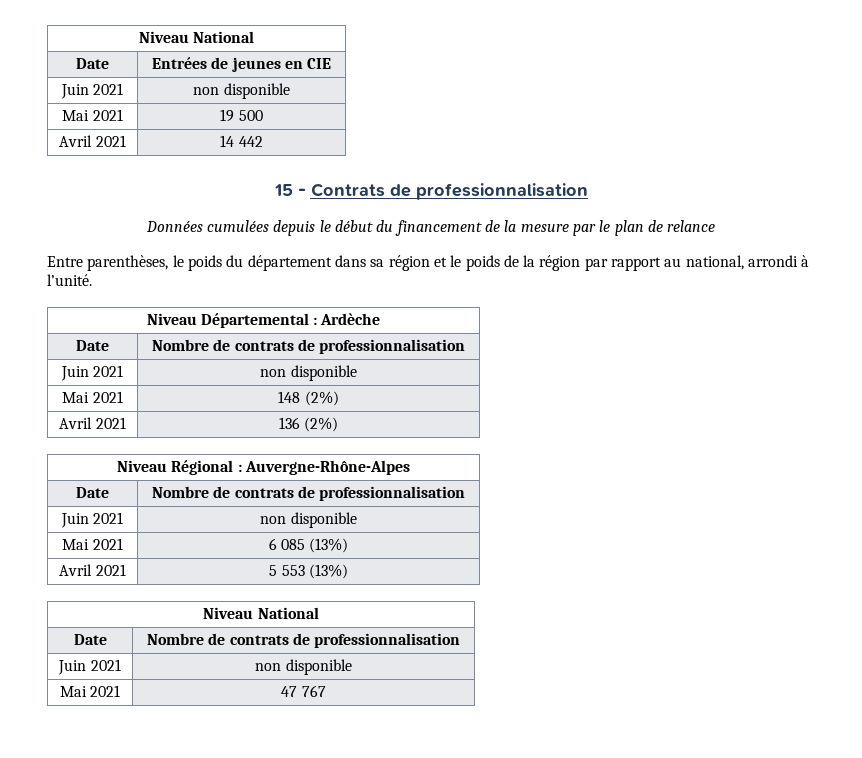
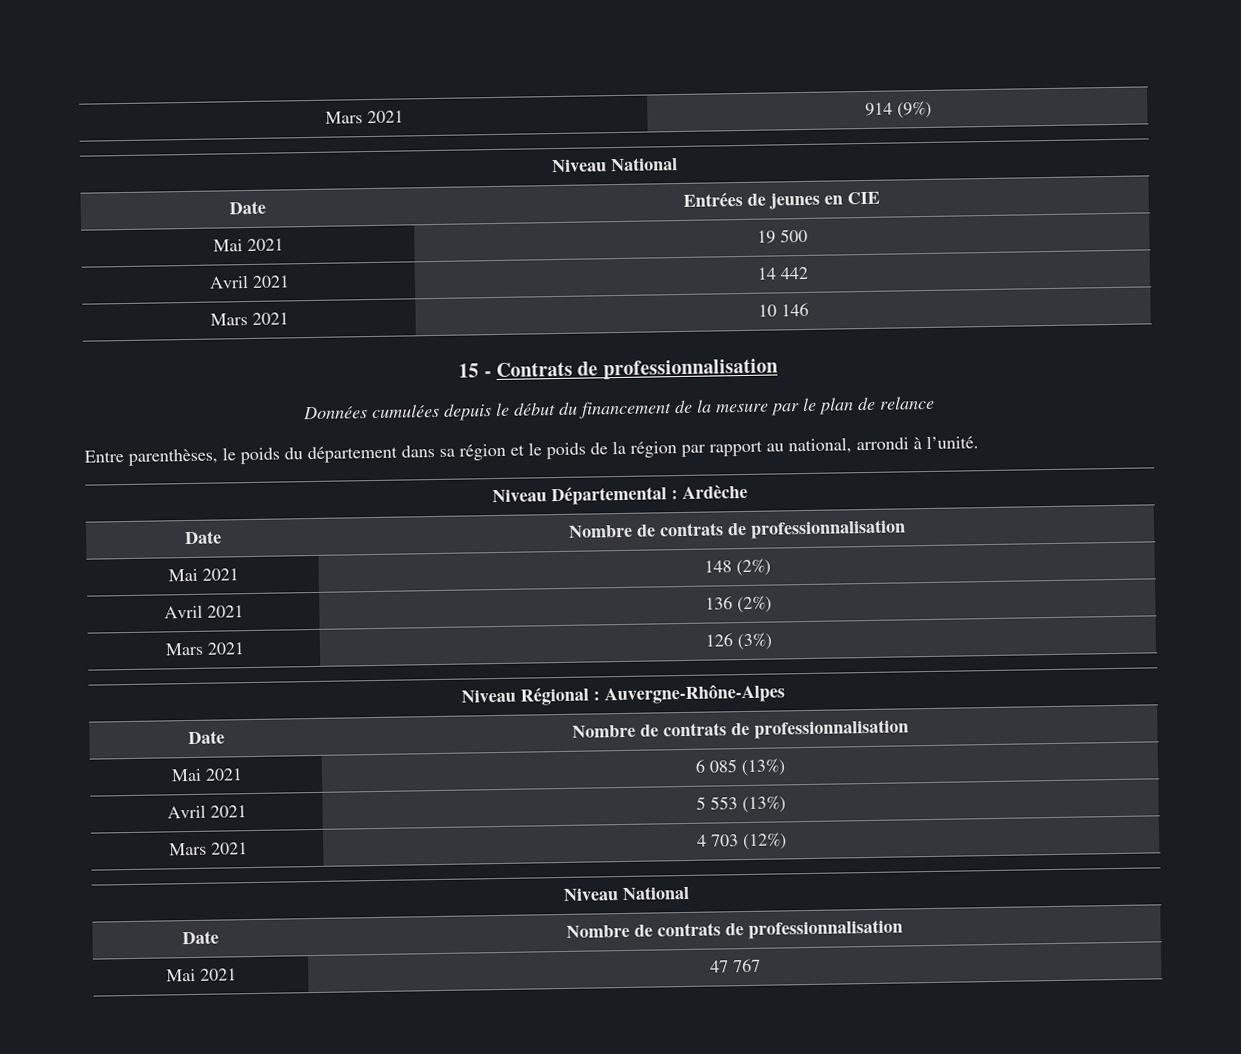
(138, 37) none -> [324,110,404,124] [864,100,932,119] Mars 2021 | 914 (9%) //
[60,83,124,99] [193,83,290,99] // Juin 2021 | non disponible -> (881, 198) none
(263, 141) none -> [210,312,289,326] [758,302,810,317] // Mars 2021 | 10 146
[60,365,124,381] [260,365,357,381] // Juin 2021 | non disponible -> (906, 529) none
(339, 424) none -> [164,642,245,656] [704,632,773,651] // Mars 2021 | 126 (3%)
[60,512,124,528] [260,512,357,528] // Juin 2021 | non disponible -> (909, 729) none
(348, 571) none -> [168,842,248,856] [697,832,788,851] // Mars 2021 | 4 703 (12%)
[58,659,121,675] [255,659,352,675] // Juin 2021 | non disponible -> (904, 929) none

